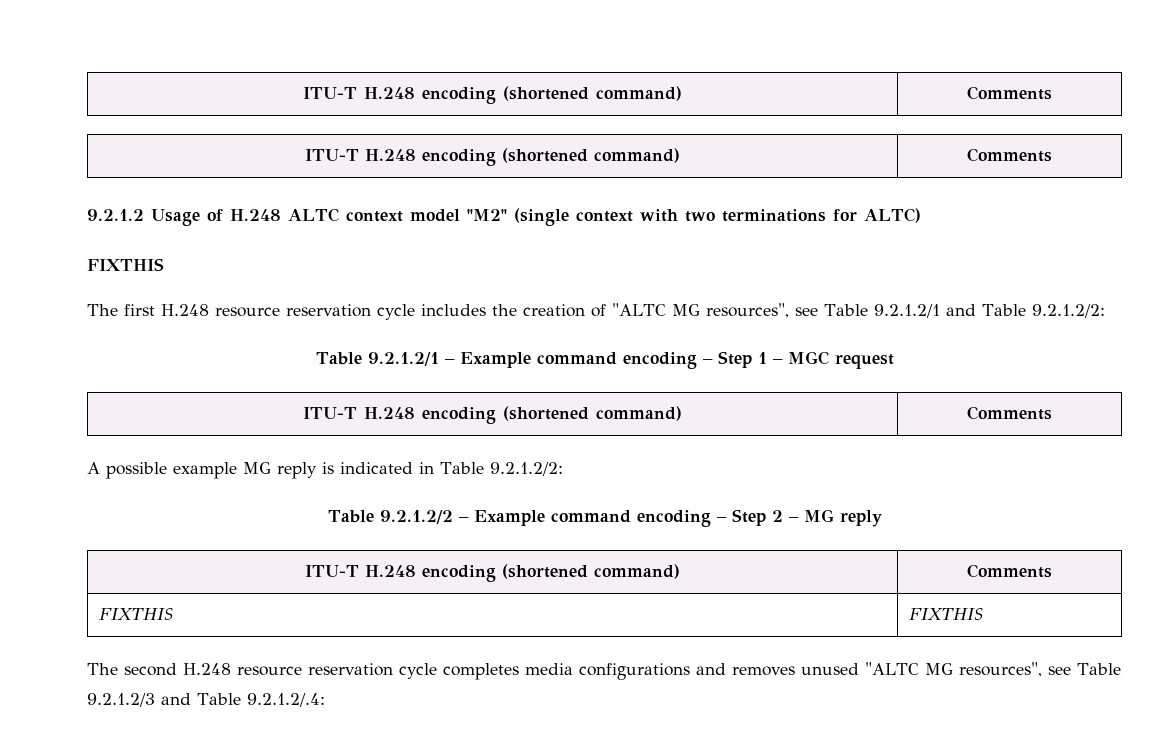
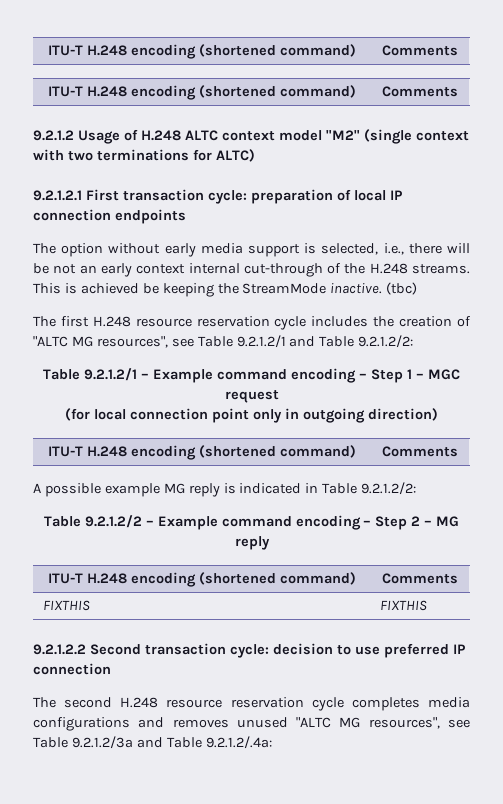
[87,258,164,271] FIXTHIS -> [33,189,402,204] [33,209,186,224] [33,243,470,257] [33,263,471,277] [33,282,418,297] 9.2.1.2.1 First transaction cycle: preparation of local IP connection endpoints // The option without early media support is selected, i.e., there will be not an early context internal cut-through of the H.248 streams. This is achieved be keeping the StreamMode inactive. (tbc)
(894, 361) none -> [65,408,438,423] // (for local connection point only in outgoing direction)
(984, 614) none -> [33,643,465,658] [33,663,111,675] // 9.2.1.2.2 Second transaction cycle: decision to use preferred IP connection
[87,693,325,707] 9.2.1.2/3 and Table 9.2.1.2/.4: -> [71,736,272,749] 9.2.1.2/3a and Table 9.2.1.2/.4a:

